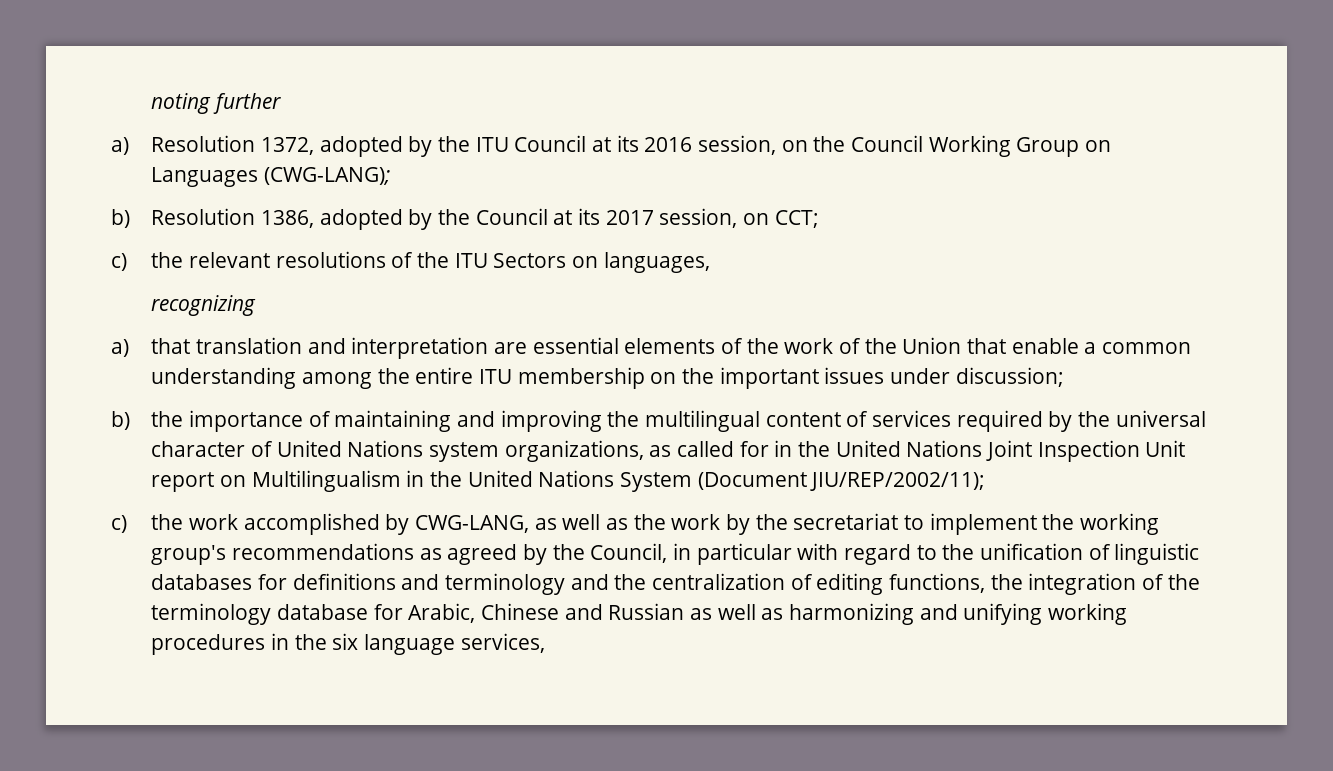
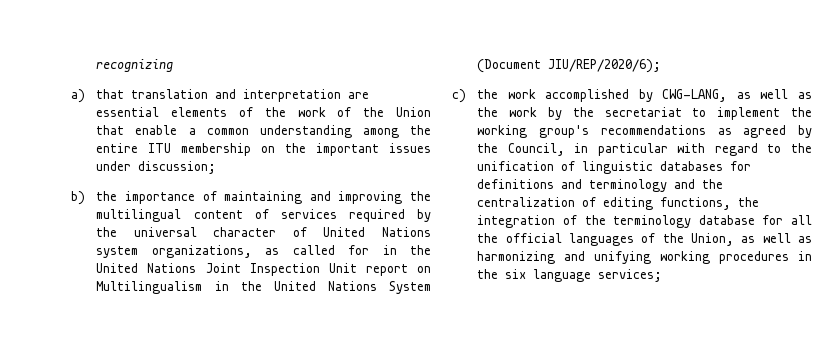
[151,93,281,114] [111,135,1112,157] [151,167,390,187] [111,208,819,230] [111,251,710,273] noting further // a) Resolution 1372, adopted by the ITU Council at its 2016 session, on the Council Working Group on Languages (CWG-LANG); // b) Resolution 1386, adopted by the Council at its 2017 session, on CCT; // c) the relevant resolutions of the ITU Sectors on languages, // -> (96, 65) none
[810,472,986,491] JIU/REP/2002/11); -> [548,59,662,73] JIU/REP/2020/6);
[408,603,685,623] Arabic, Chinese and Russian -> [791,215,812,225] [477,233,735,246] all the official languages of the Union,
[460,633,545,653] services, -> [598,269,663,282] services;

